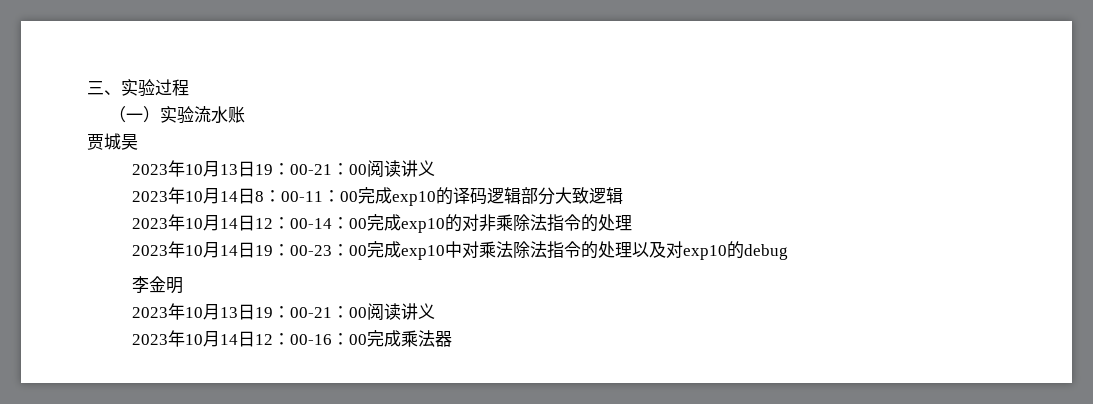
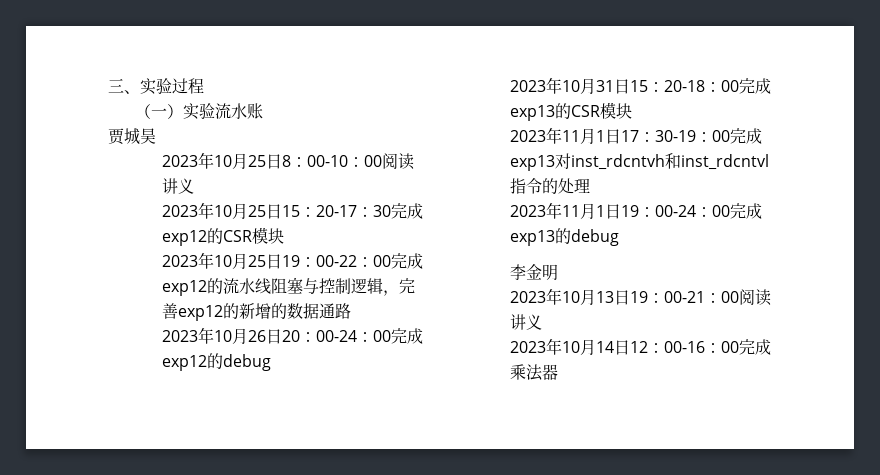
[219,160,435,177] [131,187,623,206] [131,214,547,233] 13日19：00-21：00阅读讲义 // 2023年10月14日8：00-11：00完成exp10的译码逻辑部分大致逻辑 // 2023年10月14日12：00-14：00完成exp10的对非乘除法 -> [248,153,415,170] [162,178,195,194] [162,202,424,219] [162,227,285,246] [162,252,424,269] [162,277,416,296] [162,303,352,321] [162,327,424,344] [162,353,272,371] [510,77,772,94] [510,102,633,121] [510,127,763,144] [510,153,770,171] 25日8：00-10：00阅读讲义 // 2023年10月25日15：20-17：30完成exp12的CSR模块 // 2023年10月25日19：00-22：00完成exp12的流水线阻塞与控制逻辑，完善exp12的新增的数据通路 // 2023年10月26日20：00-24：00完成exp12的debug // 2023年10月31日15：20-18：00完成exp13的CSR模块 // 2023年11月1日17：30-19：00完成exp13对inst_rdcntvh和inst_rdcntvl
[184,241,727,260] 10月14日19：00-23：00完成exp10中对乘法除法指令的处理以及对exp10 -> [562,203,763,219] [510,230,556,246] 11月1日19：00-24：00完成exp13

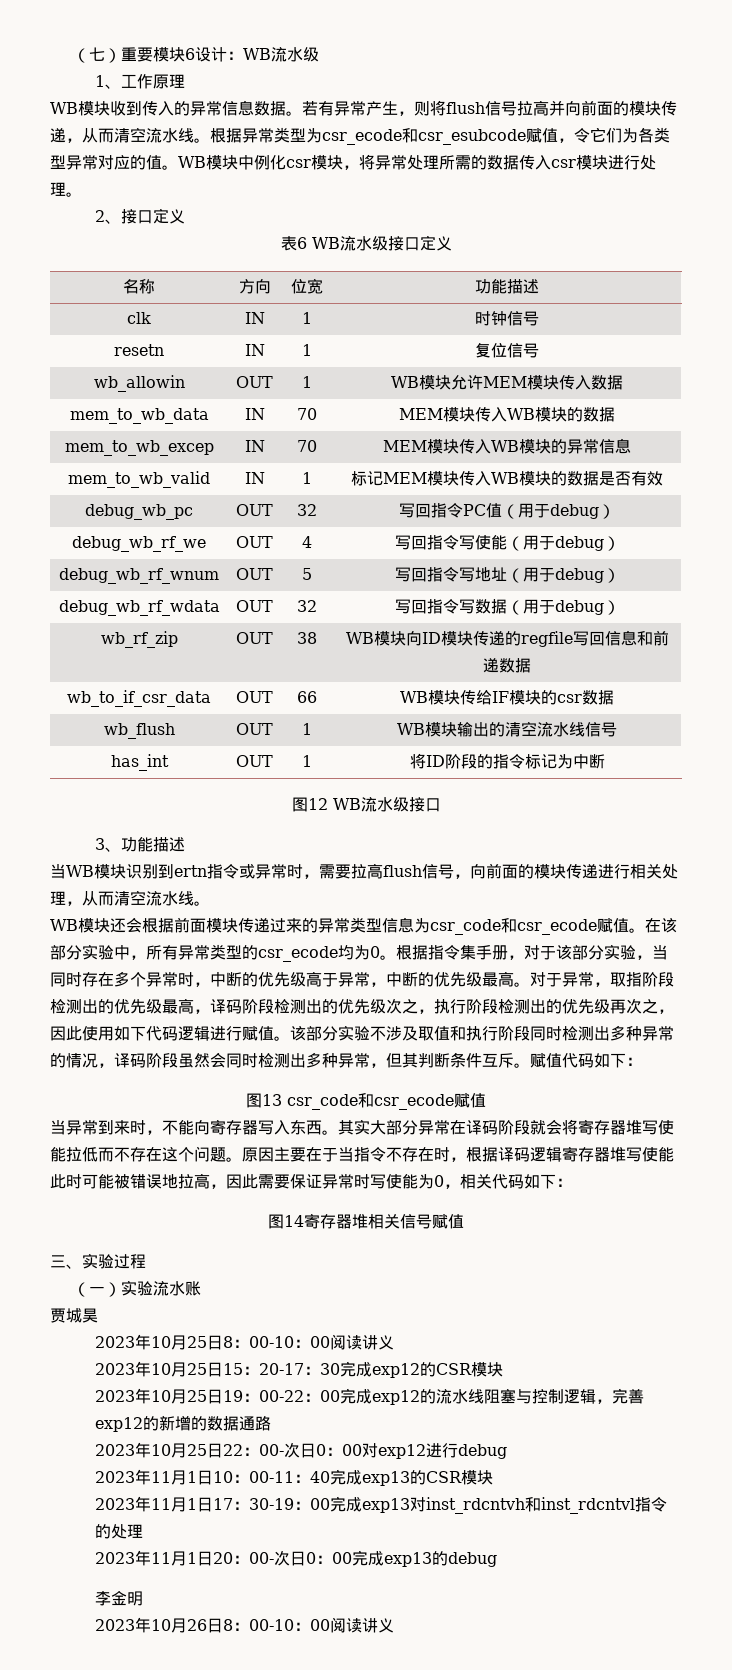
(108, 85) none -> [72,47,319,63] [95,74,186,89] [50,100,677,116] [50,127,670,145] [50,154,656,170] [50,182,82,197] [95,208,186,224] [280,235,452,251] [123,279,155,294] [238,279,271,294] [291,278,323,294] [475,279,539,294] [127,312,151,324] [244,312,265,324] [302,312,312,324] [475,311,539,326] [114,344,164,356] [244,344,265,356] [302,344,312,356] [475,343,539,358] [93,375,185,392] [236,376,273,388] [302,376,312,388] [391,375,623,390] [69,408,209,424] [244,408,265,420] [297,408,317,420] [399,407,615,422] [64,440,214,456] [244,440,265,452] [297,440,317,452] [383,438,631,454] [68,471,210,488] [244,472,265,484] [302,472,312,484] [351,471,663,486] [85,504,193,520] [236,504,273,516] [297,504,317,516] [399,503,615,519] [72,536,206,552] [236,536,273,548] [302,536,312,548] [394,535,620,551] [59,568,219,584] [236,568,273,580] [302,568,312,580] [394,567,620,583] [58,600,220,616] [236,600,273,612] [297,600,317,612] [394,599,620,615] [100,631,178,648] [236,632,273,644] [297,632,317,644] [345,630,669,647] [483,658,531,673] [67,690,211,707] [236,691,273,703] [297,691,317,703] [400,689,614,705] [103,723,175,739] [236,723,273,735] [302,723,312,735] [397,721,617,737] [110,754,169,771] [236,755,273,767] [302,755,312,767] [409,753,605,769] [291,797,441,812] [95,837,186,852] [50,863,678,879] [50,890,210,906] [50,917,677,935] [50,944,668,962] [50,971,674,987] [50,998,674,1014] [50,1025,674,1041] [50,1052,642,1068] [246,1093,486,1110] [50,1119,674,1135] [50,1146,674,1162] [50,1173,572,1189] [268,1213,464,1229] （七）重要模块6设计：WB流水级 // 1、工作原理 // WB模块收到传入的异常信息数据。若有异常产生，则将flush信号拉高并向前面的模块传递，从而清空流水线。根据异常类型为csr_ecode和csr_esubcode赋值，令它们为各类型异常对应的值。WB模块中例化csr模块，将异常处理所需的数据传入csr模块进行处理。 // 2、接口定义 // 表6 WB流水级接口定义 // 名称 | 方向 | 位宽 | 功能描述 // clk | IN | 1 | 时钟信号 // resetn | IN | 1 | 复位信号 // wb_allowin | OUT | 1 | WB模块允许MEM模块传入数据 // mem_to_wb_data | IN | 70 | MEM模块传入WB模块的数据 // mem_to_wb_excep | IN | 70 | MEM模块传入WB模块的异常信息 // mem_to_wb_valid | IN | 1 | 标记MEM模块传入WB模块的数据是否有效 // debug_wb_pc | OUT | 32 | 写回指令PC值（用于debug） // debug_wb_rf_we | OUT | 4 | 写回指令写使能（用于debug） // debug_wb_rf_wnum | OUT | 5 | 写回指令写地址（用于debug） // debug_wb_rf_wdata | OUT | 32 | 写回指令写数据（用于debug） // wb_rf_zip | OUT | 38 | WB模块向ID模块传递的regfile写回信息和前递数据 // wb_to_if_csr_data | OUT | 66 | WB模块传给IF模块的csr数据 // wb_flush | OUT | 1 | WB模块输出的清空流水线信号 // has_int | OUT | 1 | 将ID阶段的指令标记为中断 // 图12 WB流水级接口 // 3、功能描述 // 当WB模块识别到ertn指令或异常时，需要拉高flush信号，向前面的模块传递进行相关处理，从而清空流水线。 // WB模块还会根据前面模块传递过来的异常类型信息为csr_code和csr_ecode赋值。在该部分实验中，所有异常类型的csr_ecode均为0。根据指令集手册，对于该部分实验，当同时存在多个异常时，中断的优先级高于异常，中断的优先级最高。对于异常，取指阶段检测出的优先级最高，译码阶段检测出的优先级次之，执行阶段检测出的优先级再次之，因此使用如下代码逻辑进行赋值。该部分实验不涉及取值和执行阶段同时检测出多种异常的情况，译码阶段虽然会同时检测出多种异常，但其判断条件互斥。赋值代码如下： // 图13 csr_code和csr_ecode赋值 // 当异常到来时，不能向寄存器写入东西。其实大部分异常在译码阶段就会将寄存器堆写使能拉低而不存在这个问题。原因主要在于当指令不存在时，根据译码逻辑寄存器堆写使能此时可能被错误地拉高，因此需要保证异常时写使能为0，相关代码如下： // 图14寄存器堆相关信号赋值 //
[248,328,424,344] [162,353,272,371] [510,77,740,94] 26日20：00-24：00完成exp12的debug // 2023年10月31日15：20-18：00 -> [187,1442,508,1459] [95,1469,331,1485] 25日22：00-次日0：00对exp12进行debug // 2023年11月1日10：00-11：40
[621,205,697,217] 19：00-24 -> [213,1550,317,1566] 20：00-次日0
[596,289,772,306] [510,314,543,330] [510,338,772,355] [510,364,559,381] 13日19：00-21：00阅读讲义 // 2023年10月14日12：00-16：00完成乘法器 -> [187,1617,395,1633] 26日8：00-10：00阅读讲义

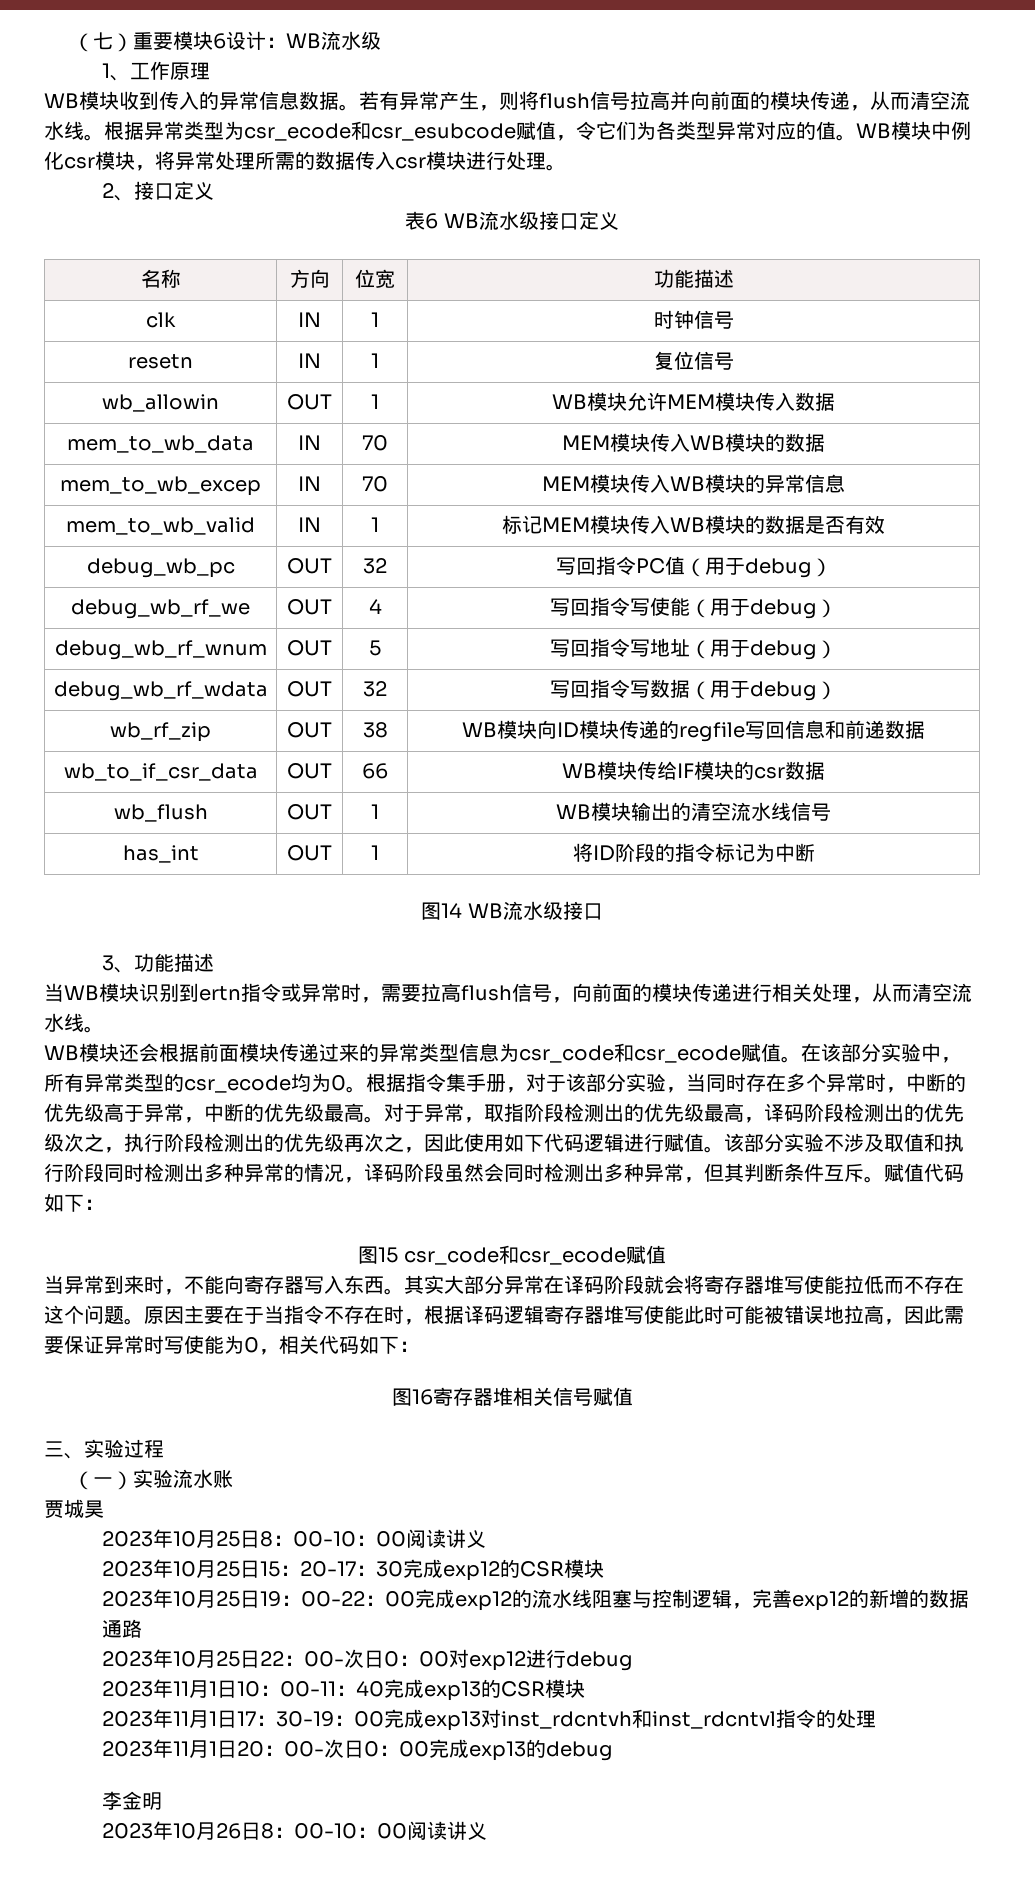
[307,798,328,810] 12 -> [441,903,463,918] 14
[262,1094,282,1106] 13 -> [378,1247,399,1263] 15
[284,1215,304,1227] 14 -> [411,1389,433,1405] 16

